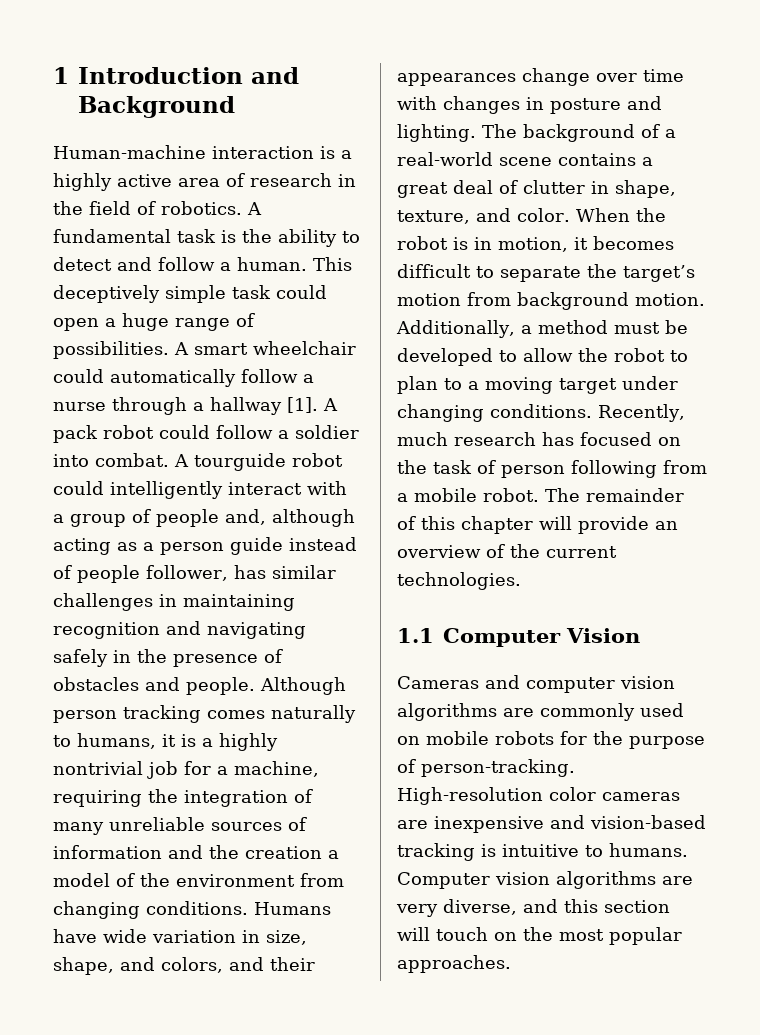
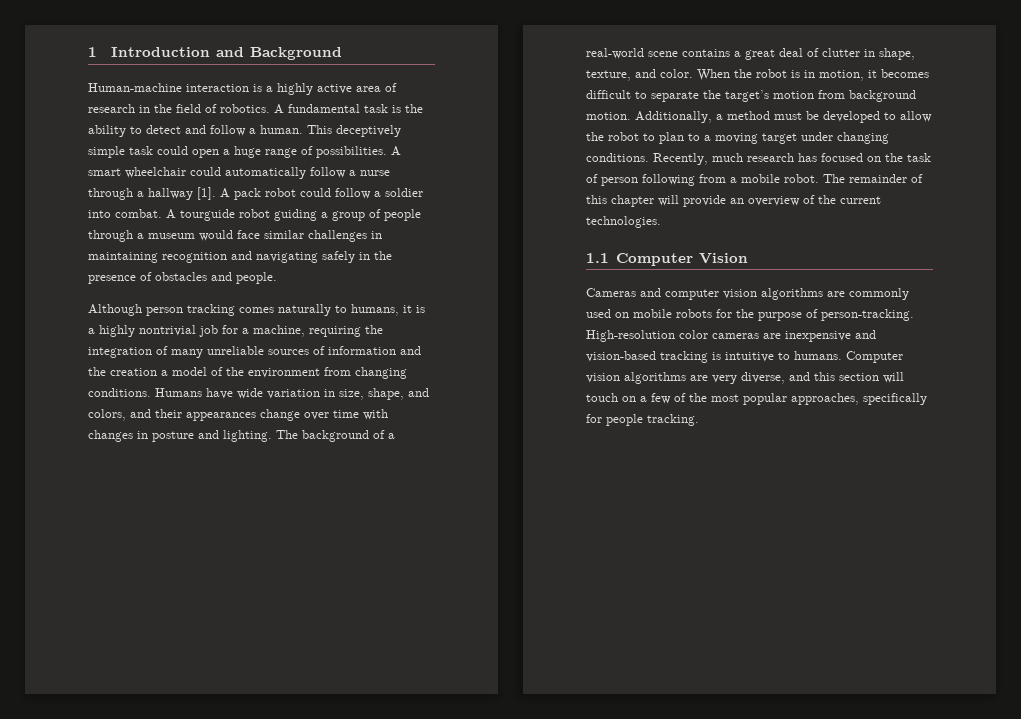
[53,481,347,499] [53,509,355,527] [53,537,357,555] [53,565,266,583] could intelligently interact with a group of people and, although acting as a person guide instead of people follower, has -> [274,209,421,221] [88,230,260,242] guiding a group of people through a museum would face
(255, 686) none -> (277, 278) //
[523,927,682,945] [397,955,511,973] the most popular approaches. -> [640,393,927,405] [586,414,699,426] a few of the most popular approaches, specifically for people tracking.

